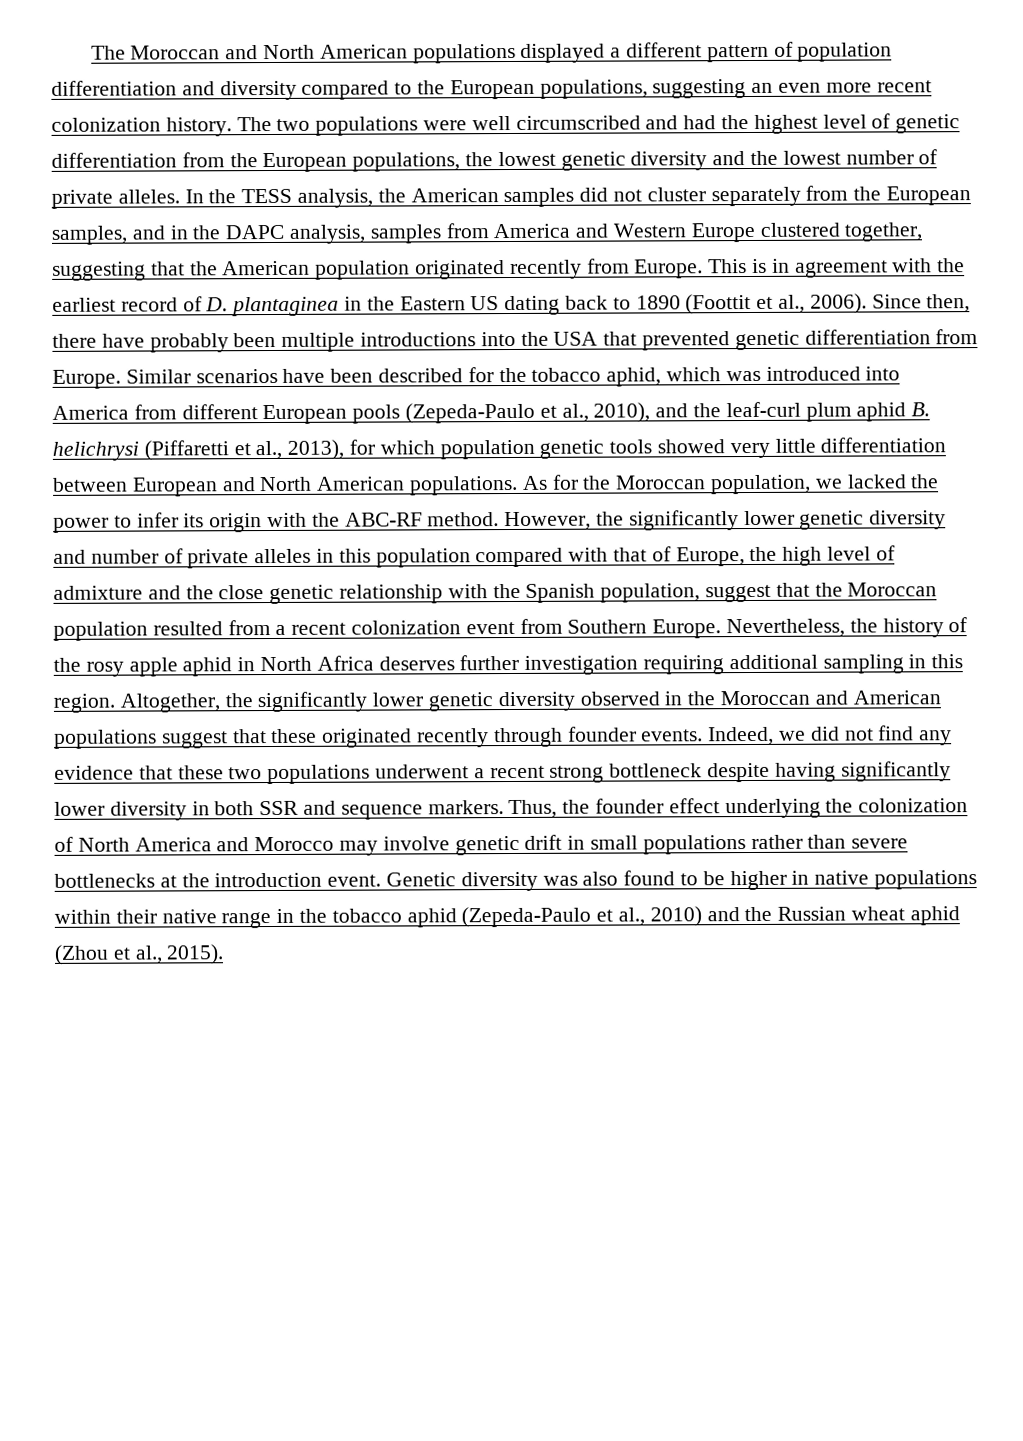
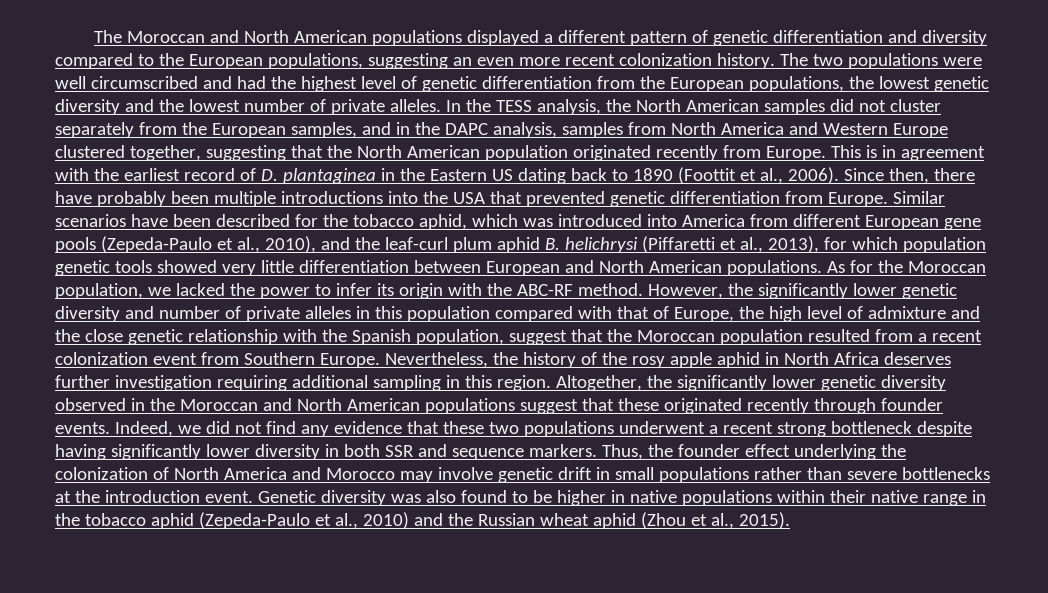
[797,42,893,62] population -> [712,30,768,46] genetic
(406, 195) none -> [635,99,681,112] North
(489, 231) none -> [670,122,716,135] North
(218, 268) none -> [356,145,402,158] North
(348, 414) none -> [943,218,981,230] gene
(848, 697) none -> [296,398,342,411] North

